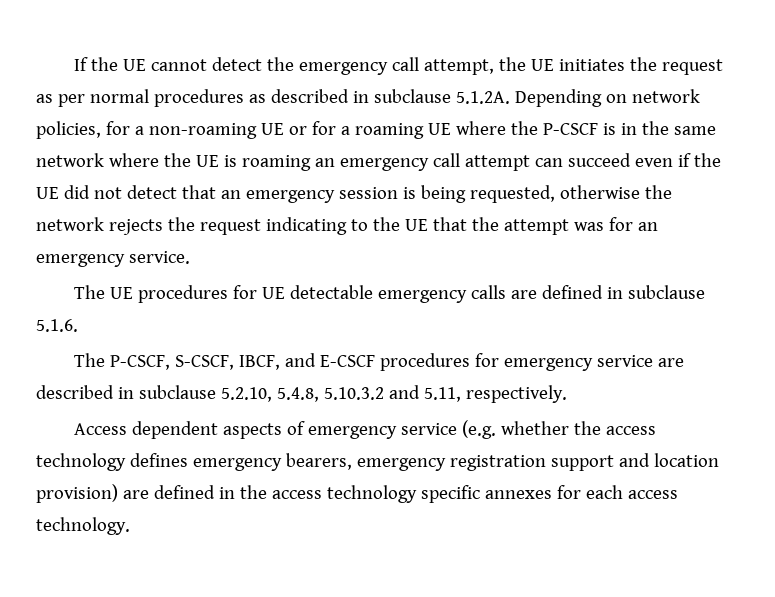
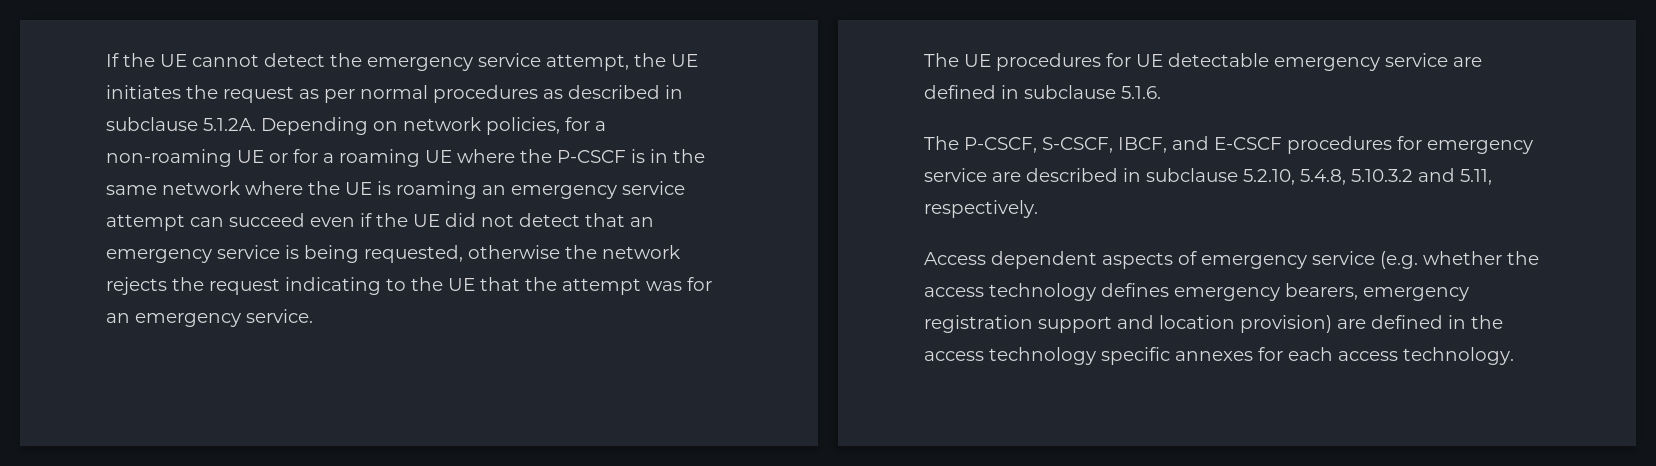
[391,57,419,71] call -> [478,53,541,67] service
[432,153,460,167] call -> [622,181,685,195] service
[338,187,398,199] session -> [217,245,280,259] service
[470,285,506,299] calls -> [1385,53,1448,67] service

